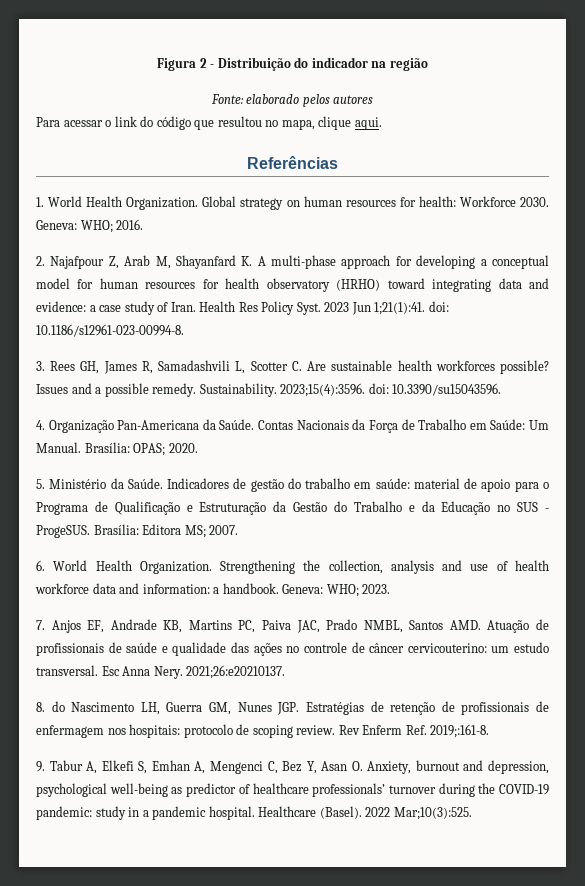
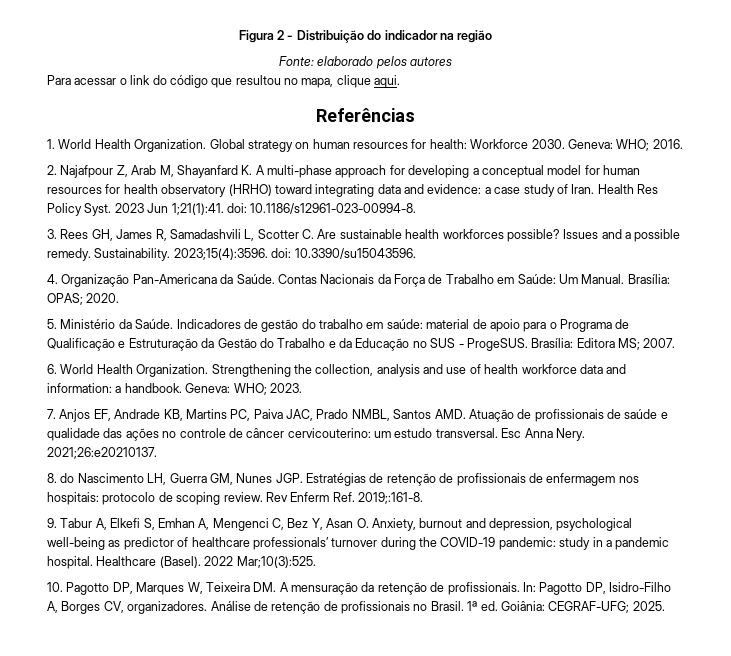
(472, 813) none -> [47,582,671,595] [47,601,665,614] // 10. Pagotto DP, Marques W, Teixeira DM. A mensuração da retenção de profissionais. In: Pagotto DP, Isidro-Filho A, Borges CV, organizadores. Análise de retenção de profissionais no Brasil. 1ª ed. Goiânia: CEGRAF-UFG; 2025.

